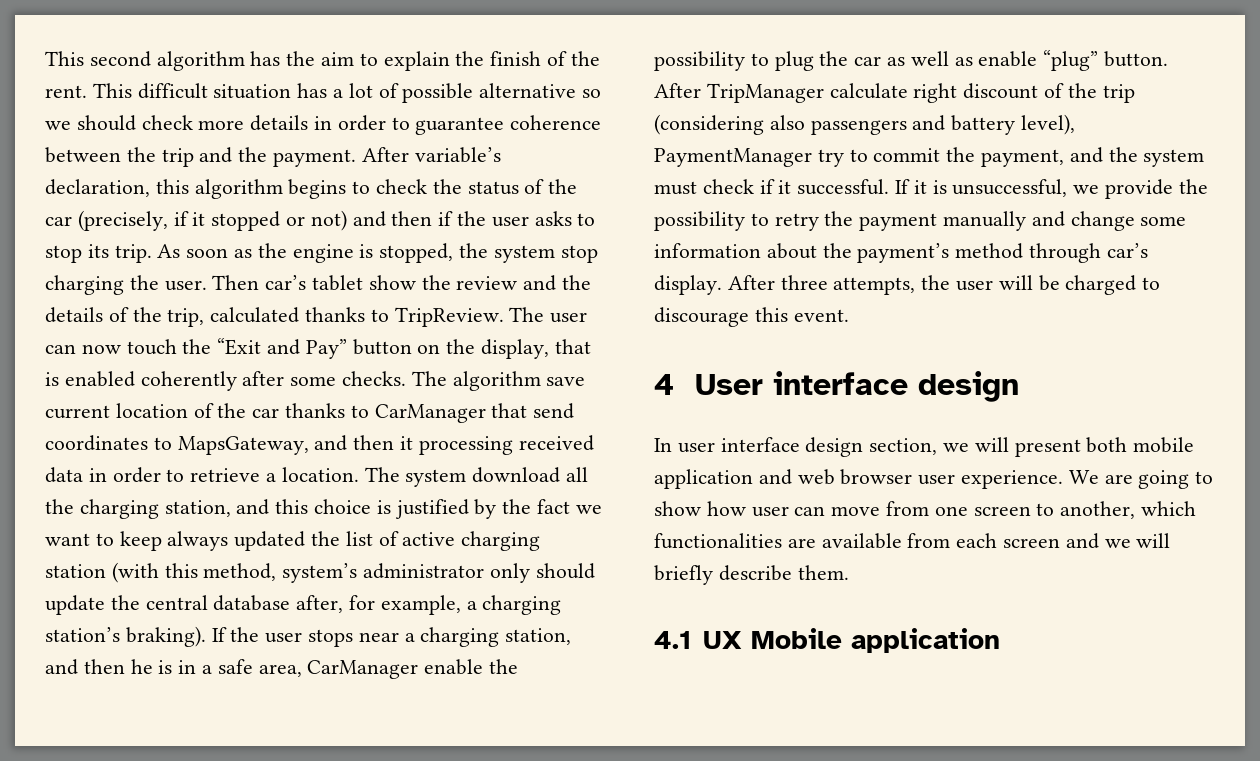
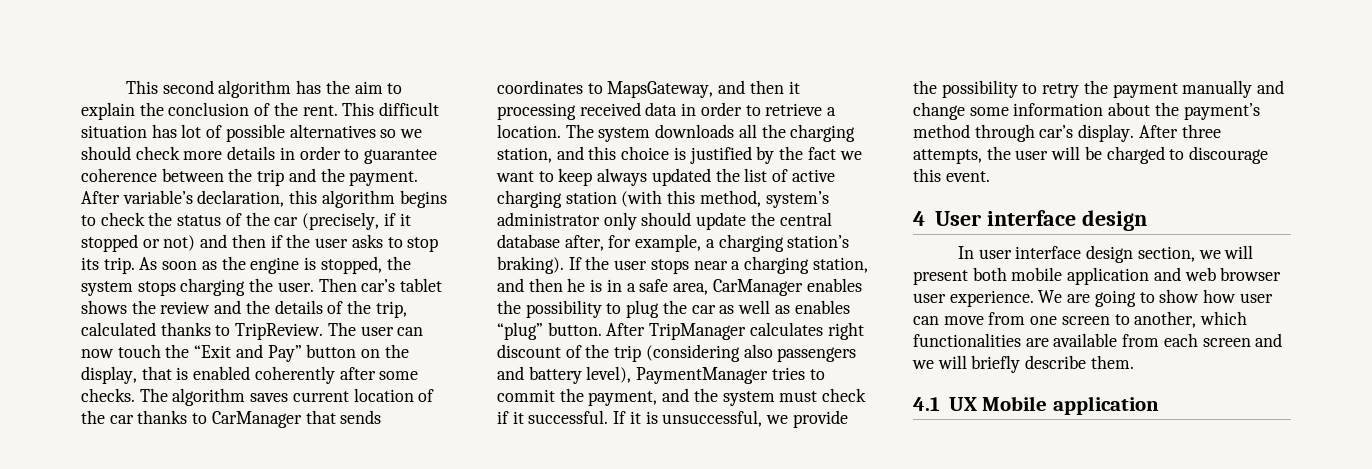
[490,51,542,66] finish -> [168,102,250,116] conclusion
[333,89,344,98] a -> (177, 131) none
[479,83,577,98] alternative -> [289,124,376,138] alternatives
[560,245,598,263] stop -> [137,281,176,296] stops
[368,275,416,290] show -> [81,300,127,314] shows
[546,377,586,386] save -> [250,393,289,402] saves
[533,403,575,419] send -> [340,410,382,424] sends
[472,467,561,483] download -> [655,124,735,138] downloads
[424,659,484,675] enable -> [806,278,862,292] enables
[978,51,1038,67] enable -> [794,300,850,314] enables
[829,83,908,99] calculate -> [749,322,823,336] calculates
[817,149,844,167] try -> [771,367,805,380] tries

